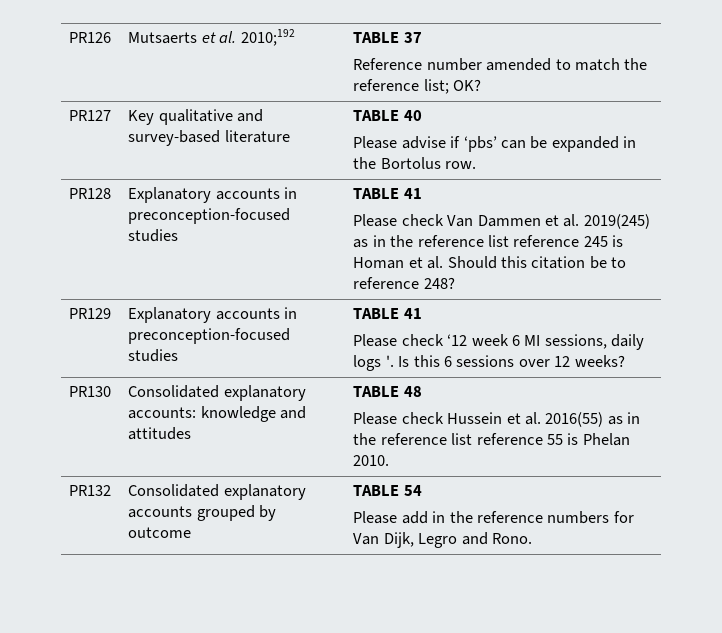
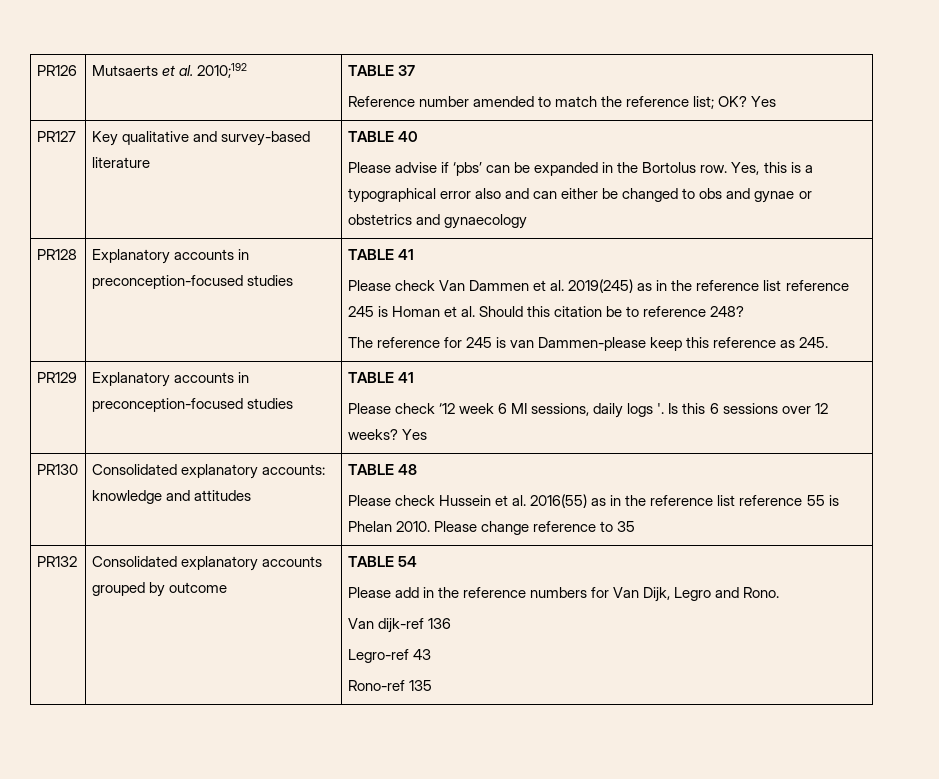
(482, 85) none -> [751,96,777,107] Yes
(477, 165) none -> [731,162,813,175] [347,188,812,203] [347,214,528,229] Yes, this is a typographical error also and can either be changed to obs and gynae or obstetrics and gynaecology
(455, 283) none -> [347,337,829,351] // The reference for 245 is van Dammen-please keep this reference as 245.
(625, 361) none -> [401,429,427,440] Yes
(390, 460) none -> [434,521,636,535] Please change reference to 35
(533, 538) none -> [347,618,452,633] [347,649,431,663] [347,680,432,691] // Van dijk-ref 136 // Legro-ref 43 // Rono-ref 135

